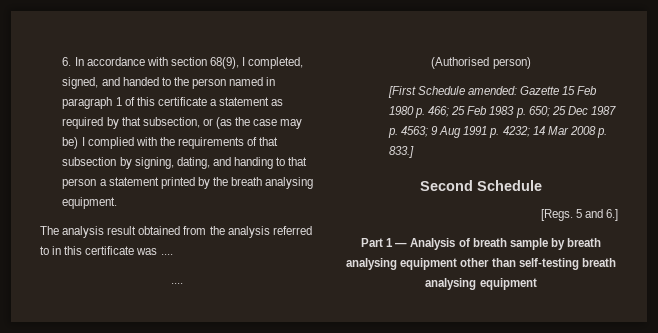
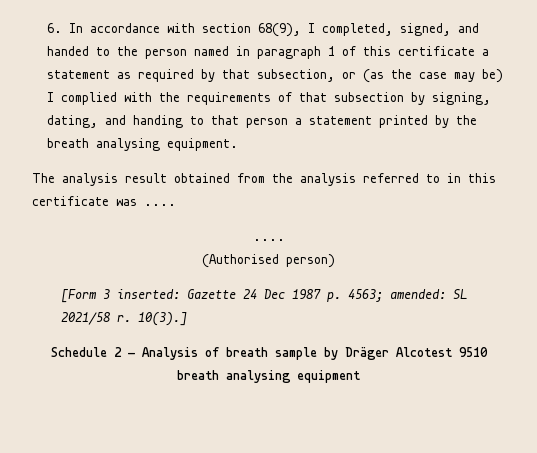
[387,86,598,98] [388,106,616,118] [387,126,607,138] [388,146,414,158] [420,180,542,191] [540,209,618,221] [361,238,394,247] [First Schedule amended: Gazette 15 Feb 1980 p. 466; 25 Feb 1983 p. 650; 25 Dec 1987 p. 4563; 9 Aug 1991 p. 4232; 14 Mar 2008 p. 833.] // Second Schedule // [Regs. 5 and 6.] // Part 1 -> [61,289,468,303] [61,312,188,326] [50,347,122,357] [Form 3 inserted: Gazette 24 Dec 1987 p. 4563; amended: SL 2021/58 r. 10(3).] // Schedule 2
[566,238,601,247] [346,258,579,270] breath analysing equipment other than self-testing -> [344,347,488,360] Dräger Alcotest 9510

